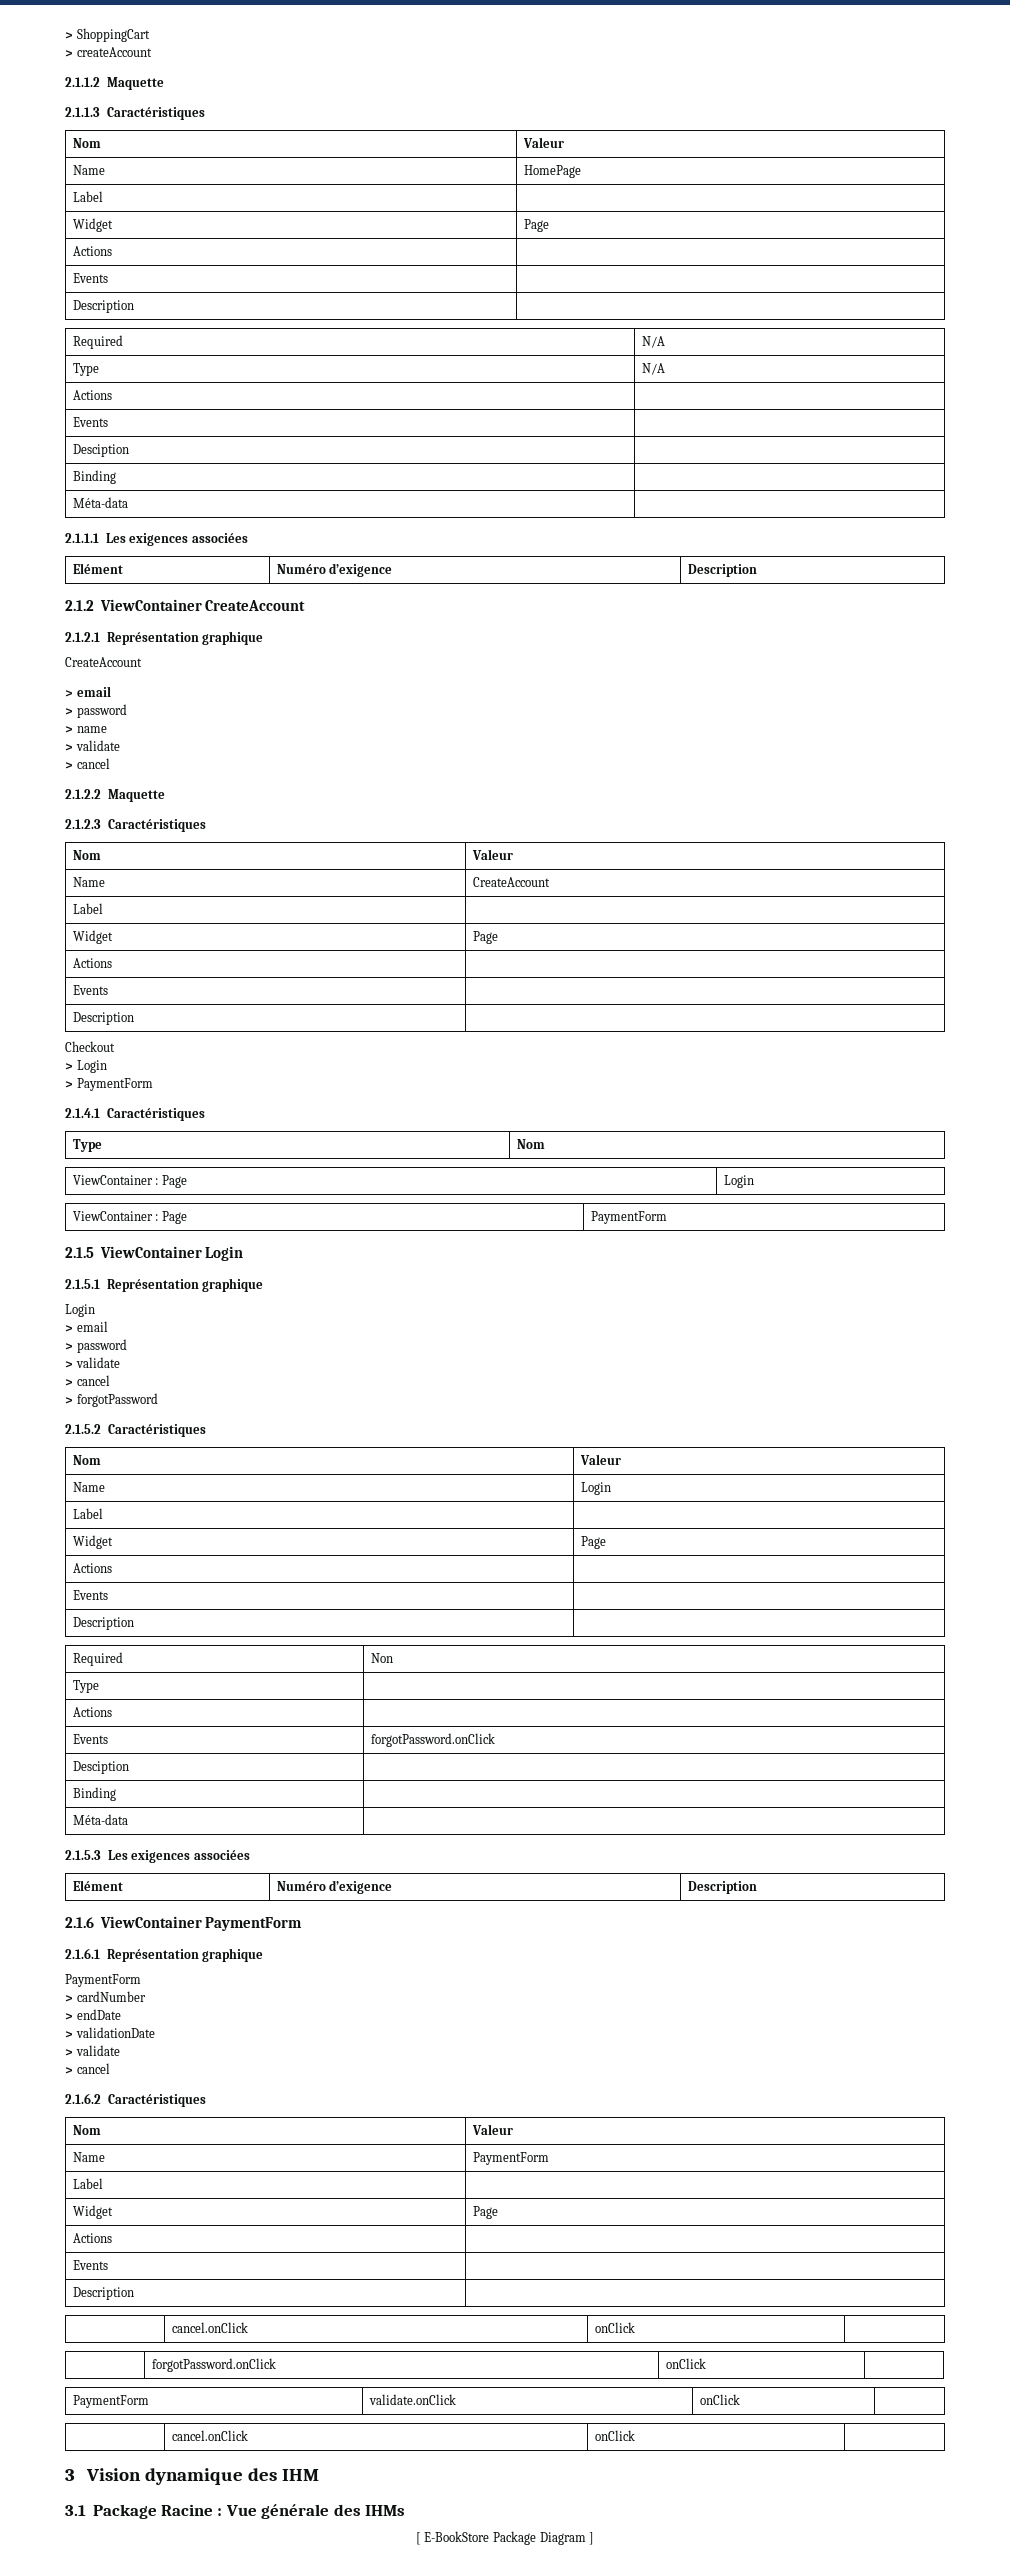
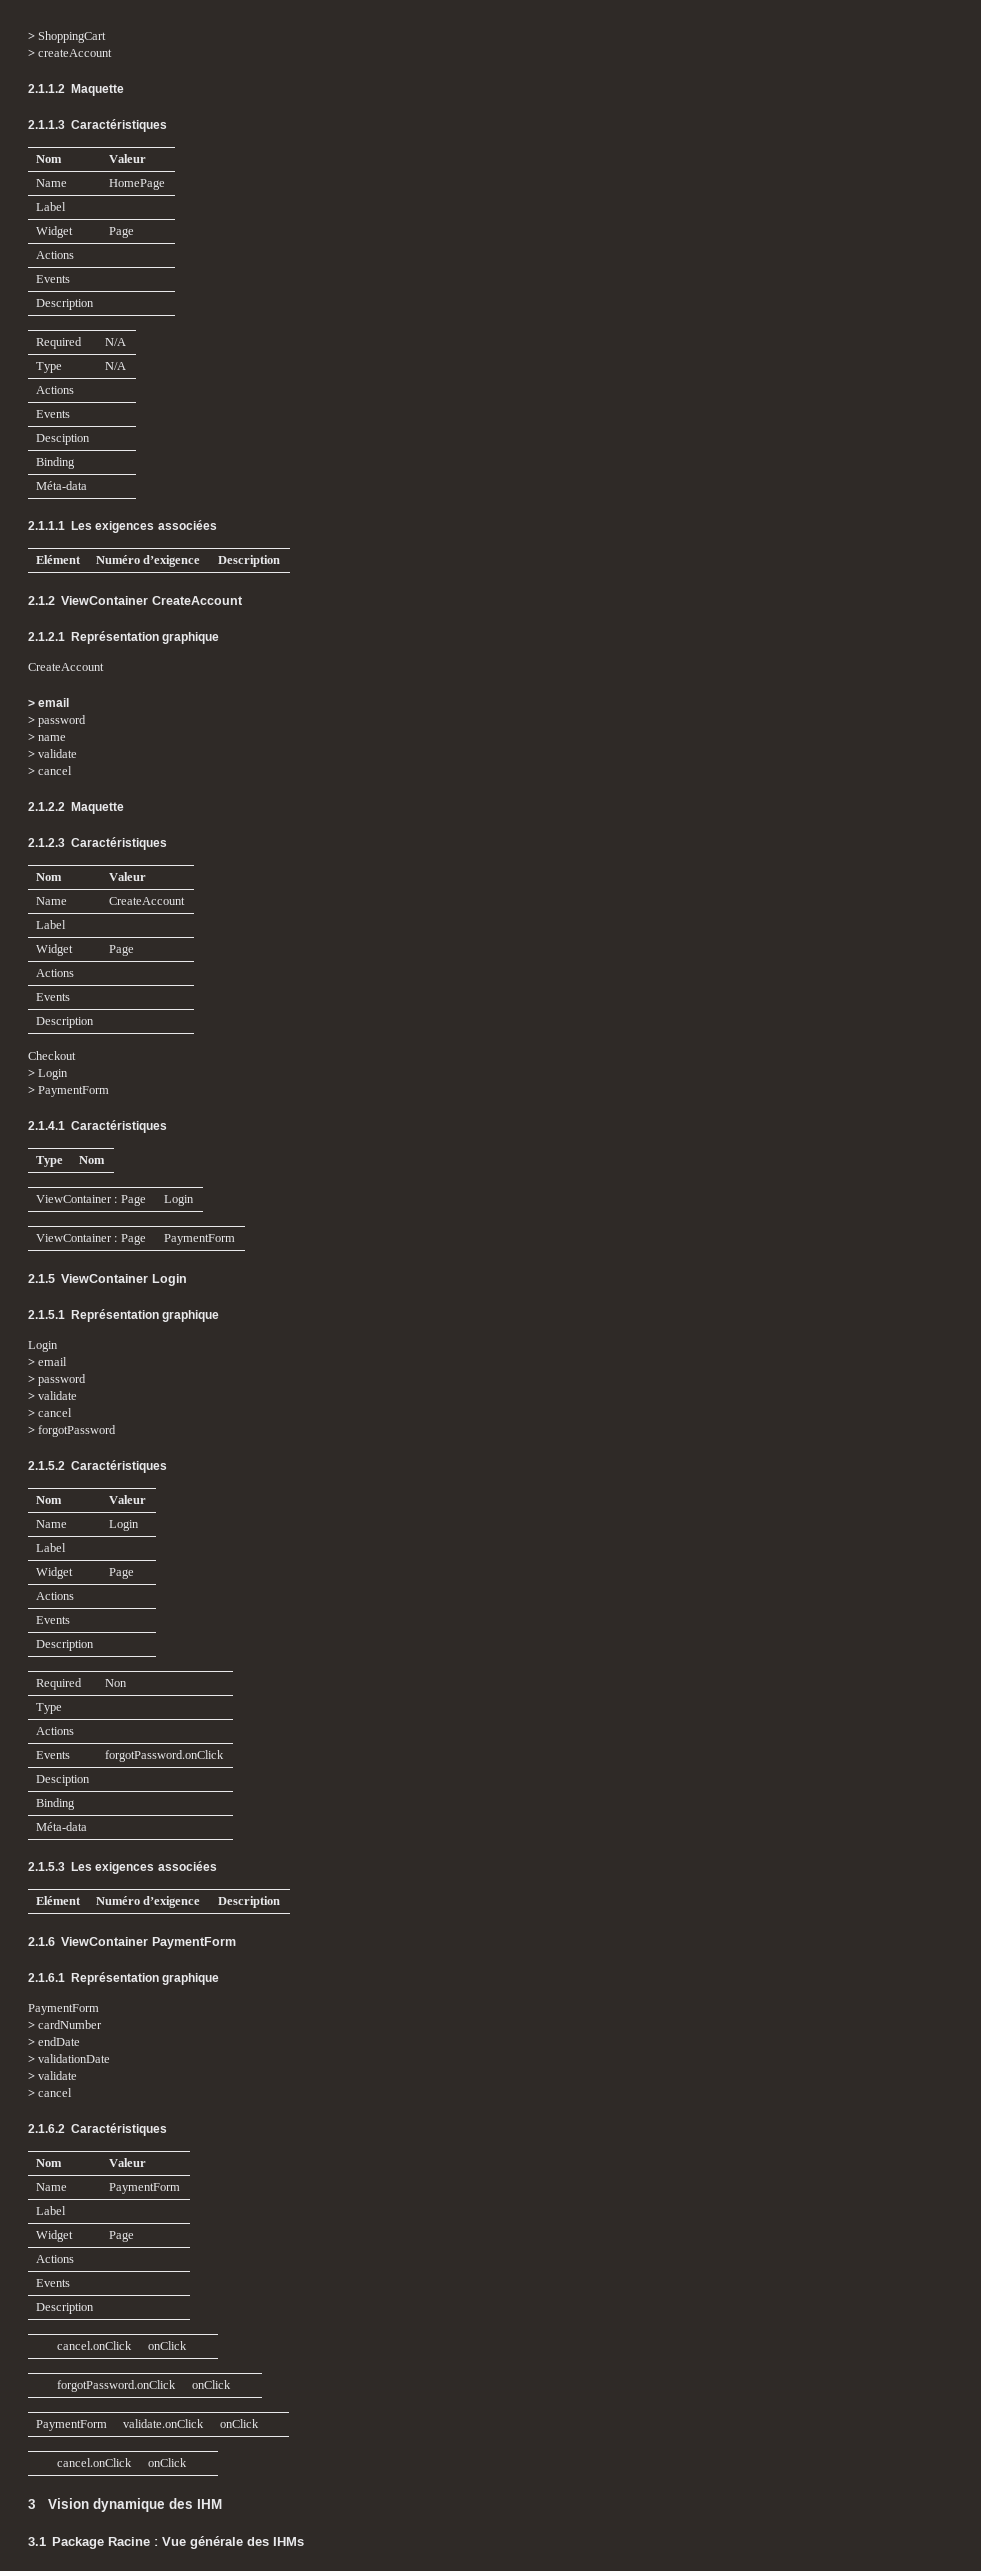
[415,2531,595,2545] // [ E-BookStore Package Diagram ] -> (305, 2541) none

